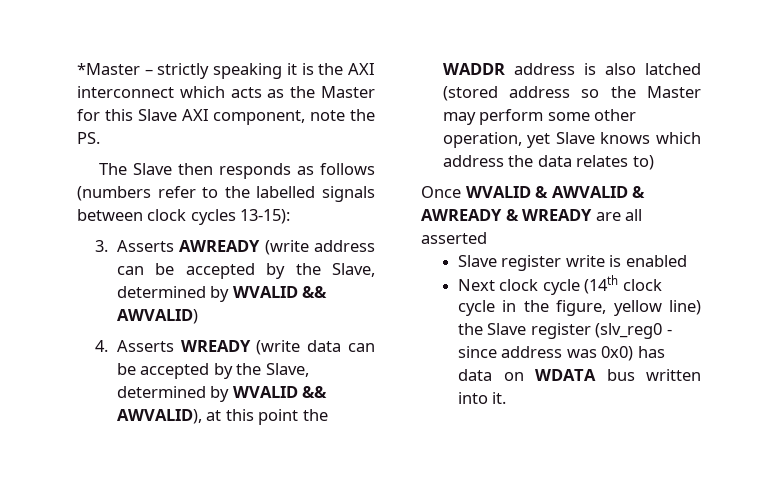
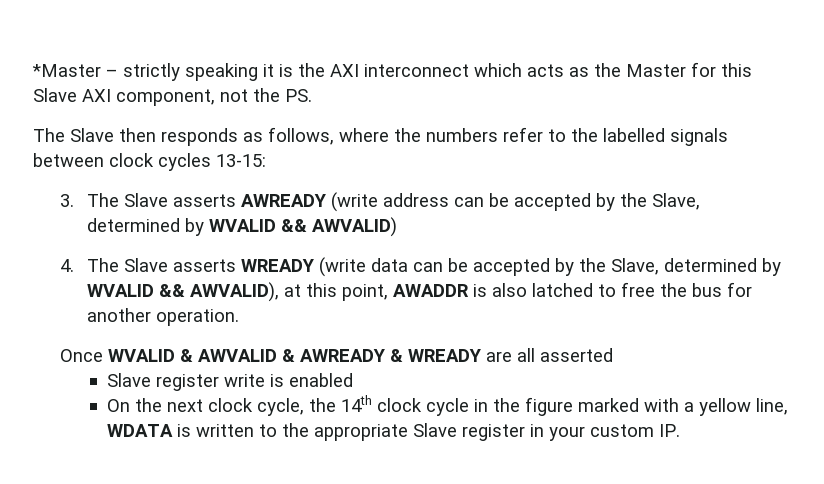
[310,110,346,121] note -> [220,89,248,102] not
[320,163,375,175] [77,186,151,201] follows (numbers -> [268,127,498,145] follows, where the numbers
[240,209,291,224] 13-15): -> [216,154,266,167] 13-15:
[116,240,174,252] Asserts -> [86,193,236,207] The Slave asserts
[116,340,174,352] Asserts -> [86,258,236,272] The Slave asserts
[258,409,328,425] [442,63,701,75] [442,86,701,101] [442,109,637,125] [442,132,701,148] [442,155,654,170] point the WADDR address is also latched (stored address so the Master may perform some other operation, yet Slave knows which address the data relates to) -> [341,282,752,301] [86,308,239,326] point, AWADDR is also latched to free the bus for another operation.
[458,275,662,295] [458,300,701,316] [458,323,672,339] [458,346,665,361] [458,369,701,381] [458,392,507,404] Next clock cycle (14th clock cycle in the figure, yellow line) the Slave register (slv_reg0 - since address was 0x0) has data on WDATA bus written into it. -> [107,395,789,416] [107,423,681,441] On the next clock cycle, the 14th clock cycle in the figure marked with a yellow line, WDATA is written to the appropriate Slave register in your custom IP.

